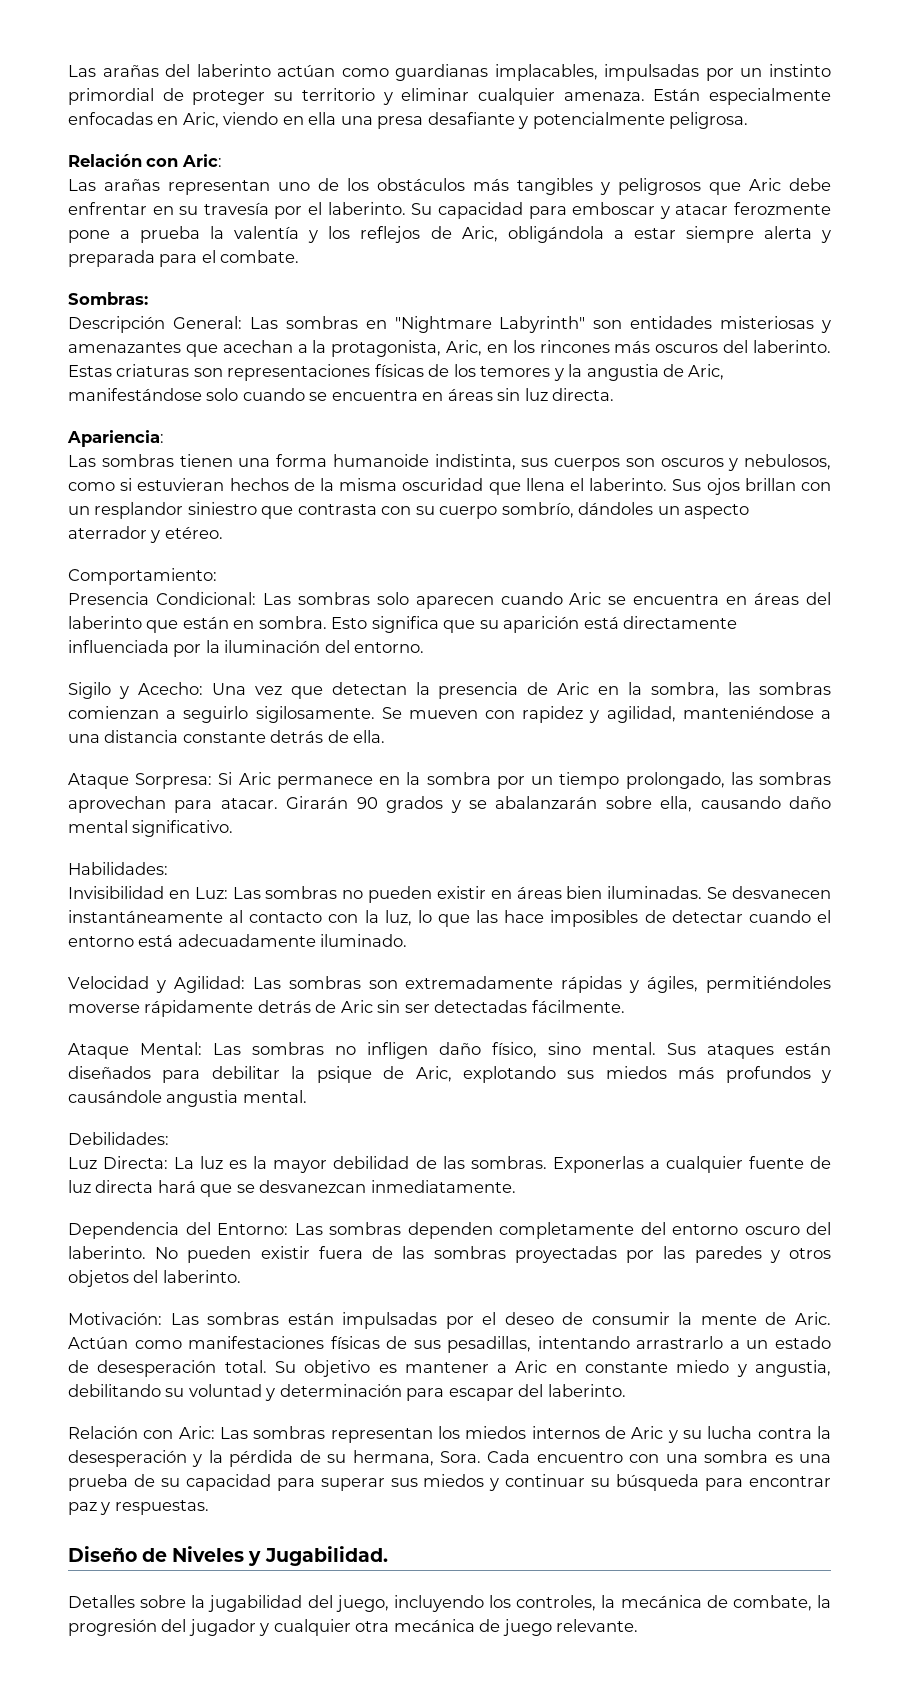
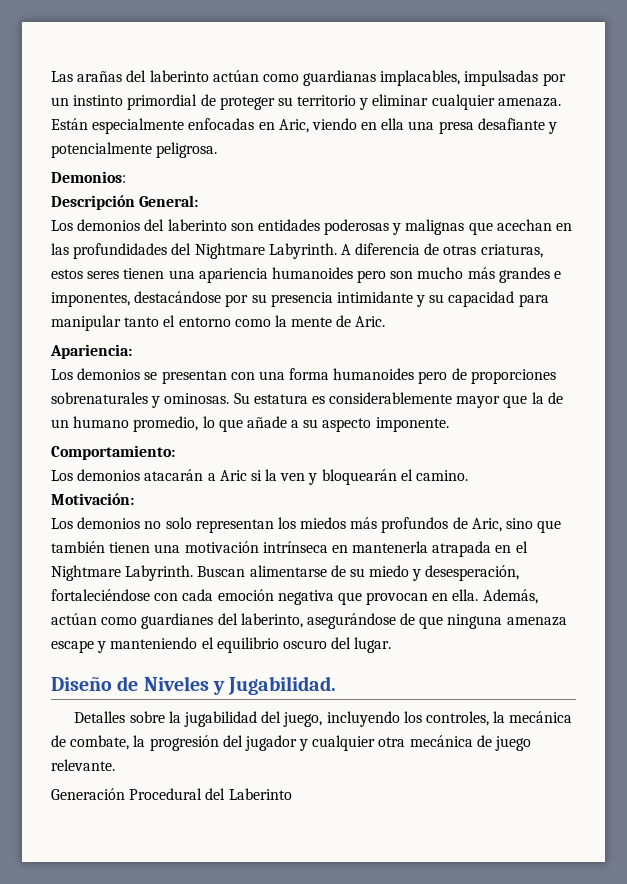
[68,154,222,167] [68,178,831,195] [68,202,832,219] [68,226,832,243] [68,250,300,267] [68,292,148,305] [68,316,831,333] [68,340,831,357] [68,364,725,381] [68,388,615,401] [67,430,164,447] [68,454,831,471] [68,478,832,495] [68,502,750,519] [68,526,223,543] [68,568,217,585] [68,592,831,609] [68,616,738,633] [68,640,425,657] [68,682,832,699] [68,706,831,723] [68,730,386,743] [68,772,832,789] [68,796,831,813] [68,820,234,837] [68,862,168,875] [68,886,831,903] [68,910,831,927] [68,934,408,947] [68,976,831,993] [68,1000,625,1017] [68,1042,831,1059] [68,1066,831,1083] [68,1090,307,1107] [68,1132,169,1145] [68,1156,832,1173] [68,1180,516,1197] [68,1222,831,1239] [68,1246,832,1263] [68,1270,241,1287] [68,1312,832,1329] [68,1336,831,1353] [68,1360,831,1377] [68,1384,626,1401] [68,1426,832,1443] [68,1450,832,1467] [68,1474,831,1491] [68,1500,209,1515] Relación con Aric: // Las arañas representan uno de los obstáculos más tangibles y peligrosos que Aric debe enfrentar en su travesía por el laberinto. Su capacidad para emboscar y atacar ferozmente pone a prueba la valentía y los reflejos de Aric, obligándola a estar siempre alerta y preparada para el combate. // Sombras: // Descripción General: Las sombras en "Nightmare Labyrinth" son entidades misteriosas y amenazantes que acechan a la protagonista, Aric, en los rincones más oscuros del laberinto. Estas criaturas son representaciones físicas de los temores y la angustia de Aric, manifestándose solo cuando se encuentra en áreas sin luz directa. // Apariencia: // Las sombras tienen una forma humanoide indistinta, sus cuerpos son oscuros y nebulosos, como si estuvieran hechos de la misma oscuridad que llena el laberinto. Sus ojos brillan con un resplandor siniestro que contrasta con su cuerpo sombrío, dándoles un aspecto aterrador y etéreo. // Comportamiento: // Presencia Condicional: Las sombras solo aparecen cuando Aric se encuentra en áreas del laberinto que están en sombra. Esto significa que su aparición está directamente influenciada por la iluminación del entorno. // Sigilo y Acecho: Una vez que detectan la presencia de Aric en la sombra, las sombras comienzan a seguirlo sigilosamente. Se mueven con rapidez y agilidad, manteniéndose a una distancia constante detrás de ella. // Ataque Sorpresa: Si Aric permanece en la sombra por un tiempo prolongado, las sombras aprovechan para atacar. Girarán 90 grados y se abalanzarán sobre ella, causando daño mental significativo. // Habilidades: // Invisibilidad en Luz: Las sombras no pueden existir en áreas bien iluminadas. Se desvanecen instantáneamente al contacto con la luz, lo que las hace imposibles de detectar cuando el entorno está adecuadamente iluminado. // Velocidad y Agilidad: Las sombras son extremadamente rápidas y ágiles, permitiéndoles moverse rápidamente detrás de Aric sin ser detectadas fácilmente. // Ataque Mental: Las sombras no infligen daño físico, sino mental. Sus ataques están diseñados para debilitar la psique de Aric, explotando sus miedos más profundos y causándole angustia mental. // Debilidades: // Luz Directa: La luz es la mayor debilidad de las sombras. Exponerlas a cualquier fuente de luz directa hará que se desvanezcan inmediatamente. // Dependencia del Entorno: Las sombras dependen completamente del entorno oscuro del laberinto. No pueden existir fuera de las sombras proyectadas por las paredes y otros objetos del laberinto. // Motivación: Las sombras están impulsadas por el deseo de consumir la mente de Aric. Actúan como manifestaciones físicas de sus pesadillas, intentando arrastrarlo a un estado de desesperación total. Su objetivo es mantener a Aric en constante miedo y angustia, debilitando su voluntad y determinación para escapar del laberinto. // Relación con Aric: Las sombras representan los miedos internos de Aric y su lucha contra la desesperación y la pérdida de su hermana, Sora. Cada encuentro con una sombra es una prueba de su capacidad para superar sus miedos y continuar su búsqueda para encontrar paz y respuestas. -> [51,171,126,183] [51,195,199,210] [51,219,573,235] [51,243,543,259] [51,267,562,283] [51,291,549,307] [51,315,386,331] [50,344,132,359] [51,368,556,384] [51,392,563,408] [51,416,449,432] [51,445,175,460] [51,469,469,485] [51,493,134,505] [51,517,562,533] [51,541,528,557] [51,565,520,581] [51,589,538,605] [51,613,567,629] [51,637,392,653] Demonios: // Descripción General: // Los demonios del laberinto son entidades poderosas y malignas que acechan en las profundidades del Nightmare Labyrinth. A diferencia de otras criaturas, estos seres tienen una apariencia humanoides pero son mucho más grandes e imponentes, destacándose por su presencia intimidante y su capacidad para manipular tanto el entorno como la mente de Aric. // Apariencia: // Los demonios se presentan con una forma humanoides pero de proporciones sobrenaturales y ominosas. Su estatura es considerablemente mayor que la de un humano promedio, lo que añade a su aspecto imponente. // Comportamiento: // Los demonios atacarán a Aric si la ven y bloquearán el camino. // Motivación: // Los demonios no solo representan los miedos más profundos de Aric, sino que también tienen una motivación intrínseca en mantenerla atrapada en el Nightmare Labyrinth. Buscan alimentarse de su miedo y desesperación, fortaleciéndose con cada emoción negativa que provocan en ella. Además, actúan como guardianes del laberinto, asegurándose de que ninguna amenaza escape y manteniendo el equilibrio oscuro del lugar.
(639, 1625) none -> [51,788,292,800] // Generación Procedural del Laberinto

